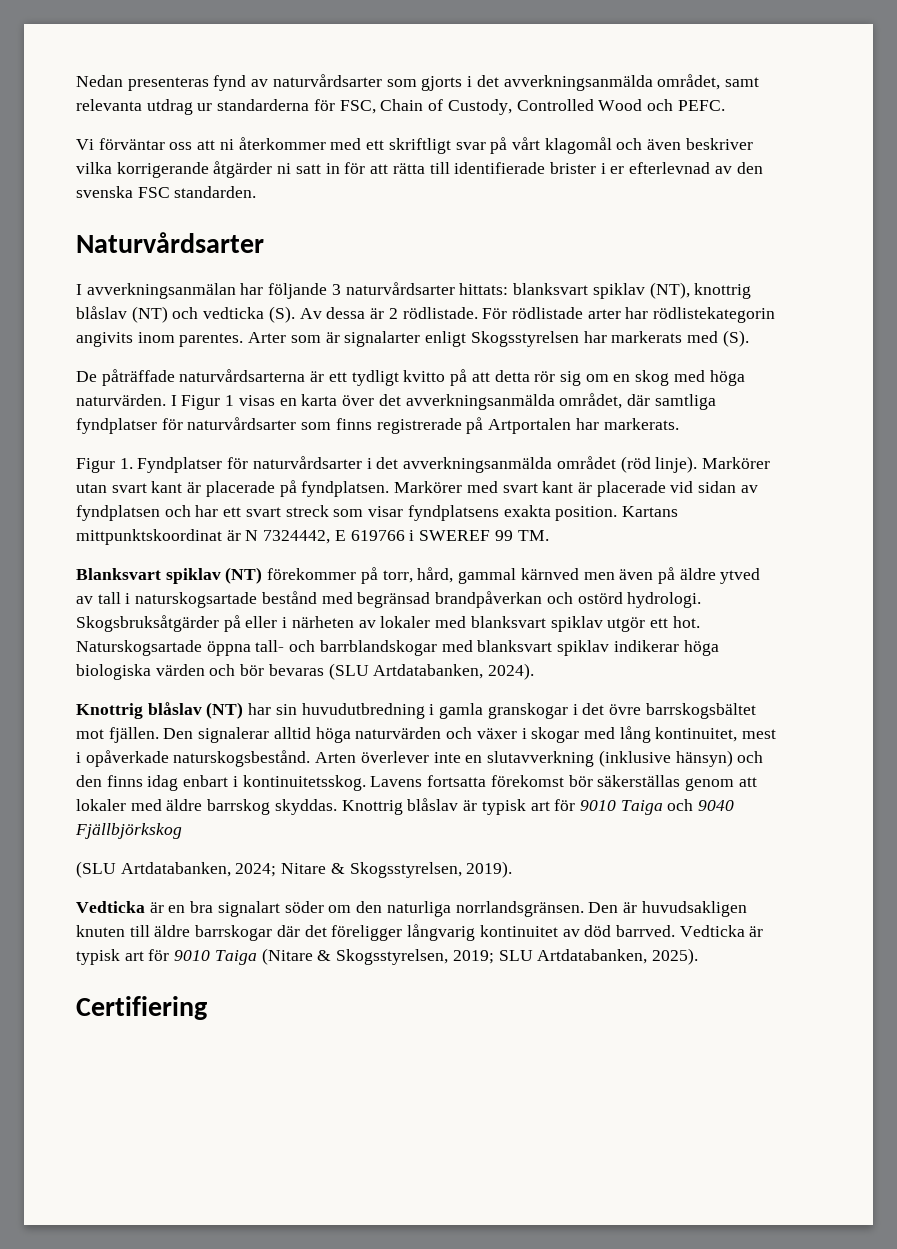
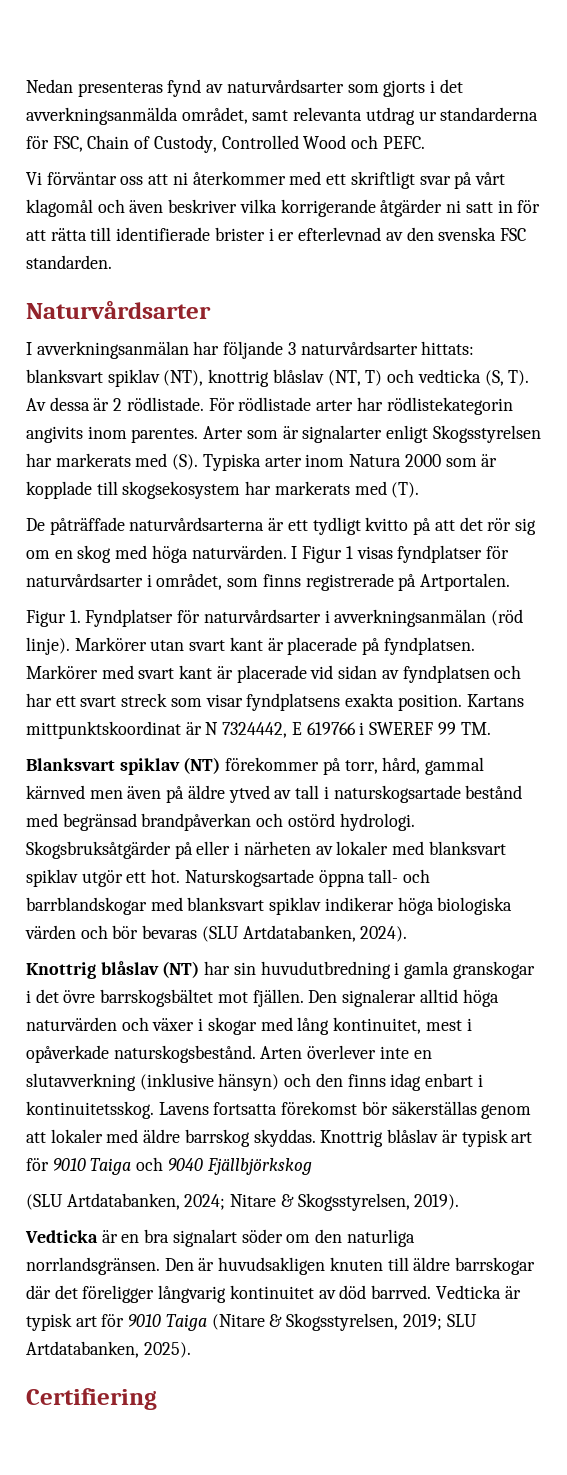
[131,306,295,323] (NT) och vedticka (S). -> [327,369,530,386] (NT, T) och vedticka (S, T).
(749, 338) none -> [202,453,498,471] [26,481,420,499] Typiska arter inom Natura 2000 som är kopplade till skogsekosystem har markerats med (T).
[494,370,530,382] detta -> [459,517,483,531] det
[279,393,716,410] en karta över det avverkningsanmälda området, där samtliga -> (393, 552) none
(297, 423) none -> [146,573,223,590] i området,
[488,418,679,434] Artportalen har markerats. -> [420,573,511,591] Artportalen.
[376,456,616,473] det avverkningsanmälda området -> [334,609,487,627] avverkningsanmälan

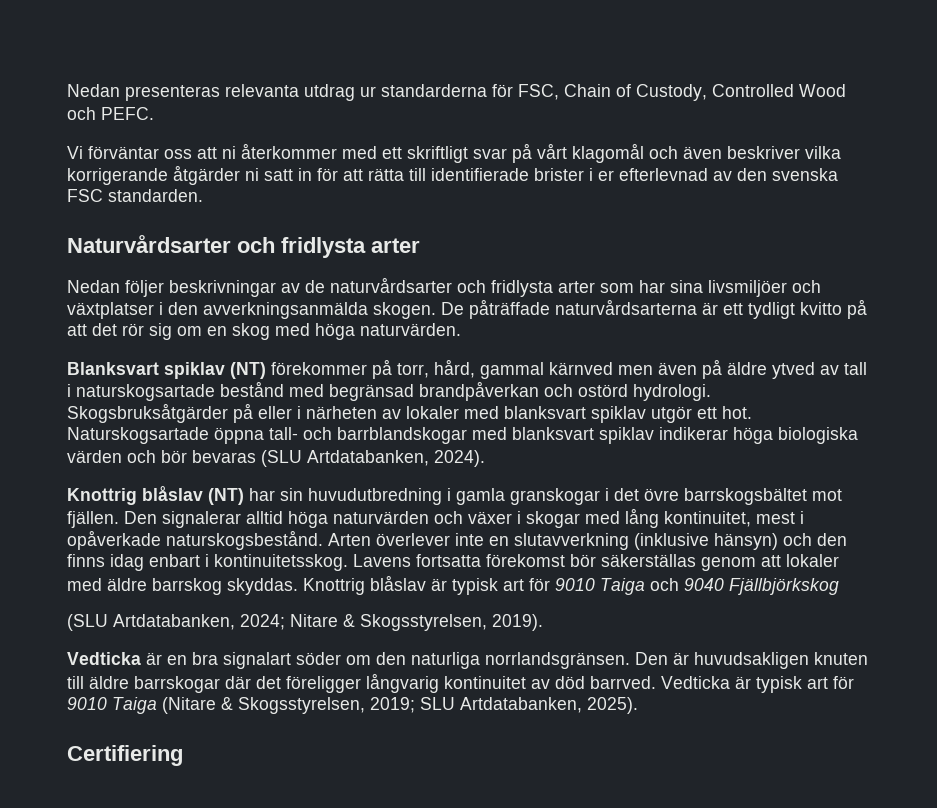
[167,79,463,97] [26,107,289,125] fynd av naturvårdsarter som gjorts i det avverkningsanmälda området, samt -> (220, 93) none
[26,341,475,359] [26,369,530,387] [26,397,513,415] [26,425,541,443] [26,453,498,471] [26,481,420,499] // I avverkningsanmälan har följande 3 naturvårdsarter hittats: blanksvart spiklav (NT), knottrig blåslav (NT, T) och vedticka (S, T). Av dessa är 2 rödlistade. För rödlistade arter har rödlistekategorin angivits inom parentes. Arter som är signalarter enligt Skogsstyrelsen har markerats med (S). Typiska arter inom Natura 2000 som är kopplade till skogsekosystem har markerats med (T). // -> [237,237,420,258] [67,277,821,297] [67,302,436,319] och fridlysta arter // Nedan följer beskrivningar av de naturvårdsarter och fridlysta arter som har sina livsmiljöer och växtplatser i den avverkningsanmälda skogen.
[291,545,509,563] [26,573,511,591] [26,609,524,627] [26,637,475,655] [26,665,522,683] [26,693,524,711] [26,721,491,739] I Figur 1 visas fyndplatser för naturvårdsarter i området, som finns registrerade på Artportalen. // Figur 1. Fyndplatser för naturvårdsarter i avverkningsanmälan (röd linje). Markörer utan svart kant är placerade på fyndplatsen. Markörer med svart kant är placerade vid sidan av fyndplatsen och har ett svart streck som visar fyndplatsens exakta position. Kartans mittpunktskoordinat är N 7324442, E 619766 i SWEREF 99 TM. -> (461, 329) none

